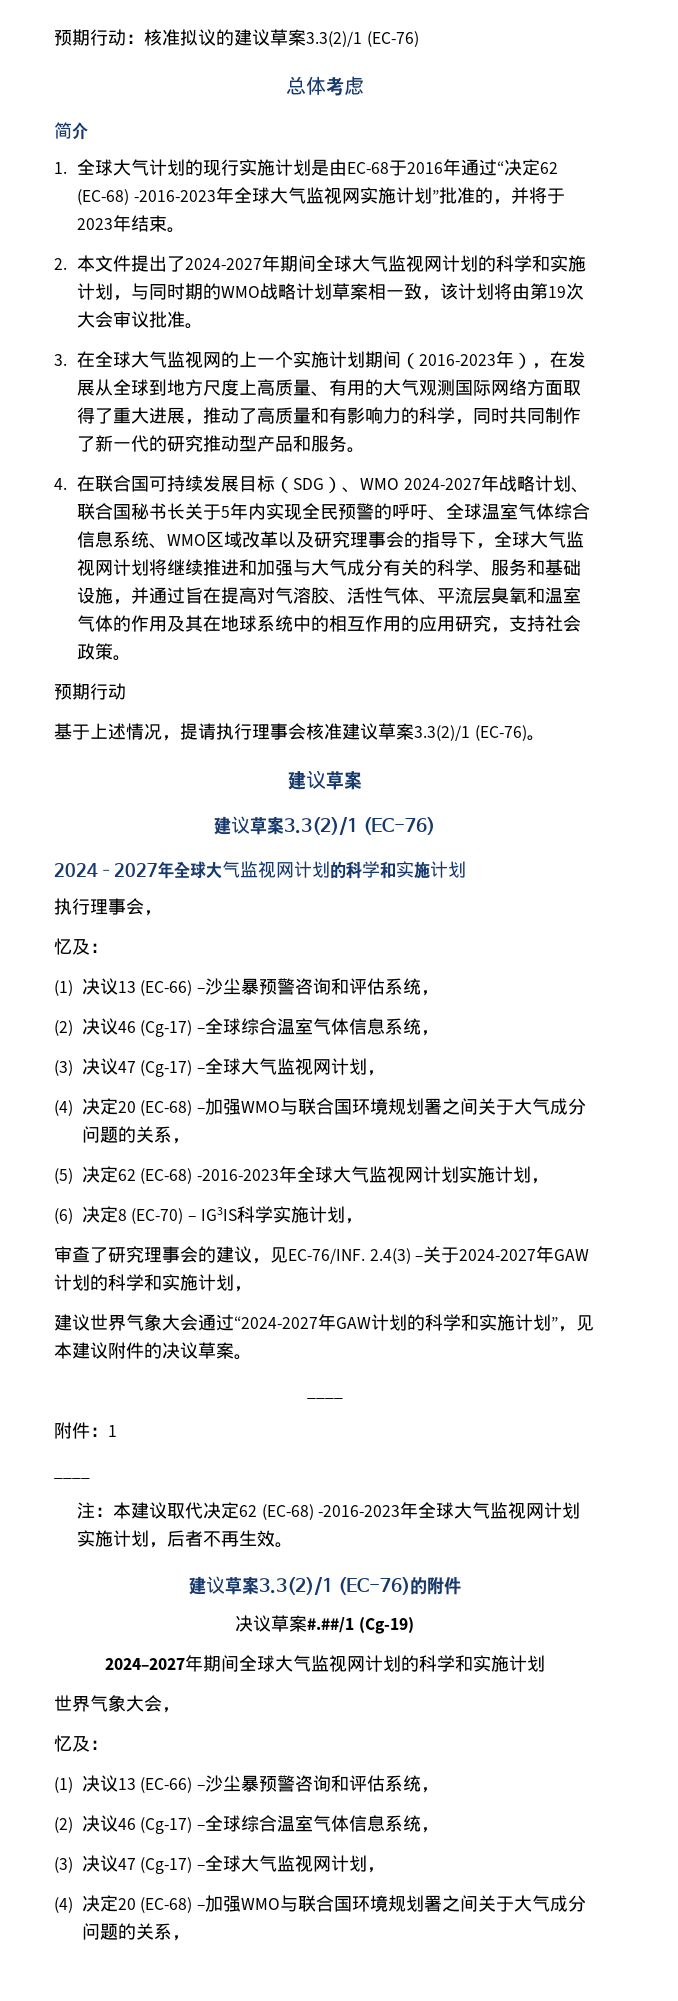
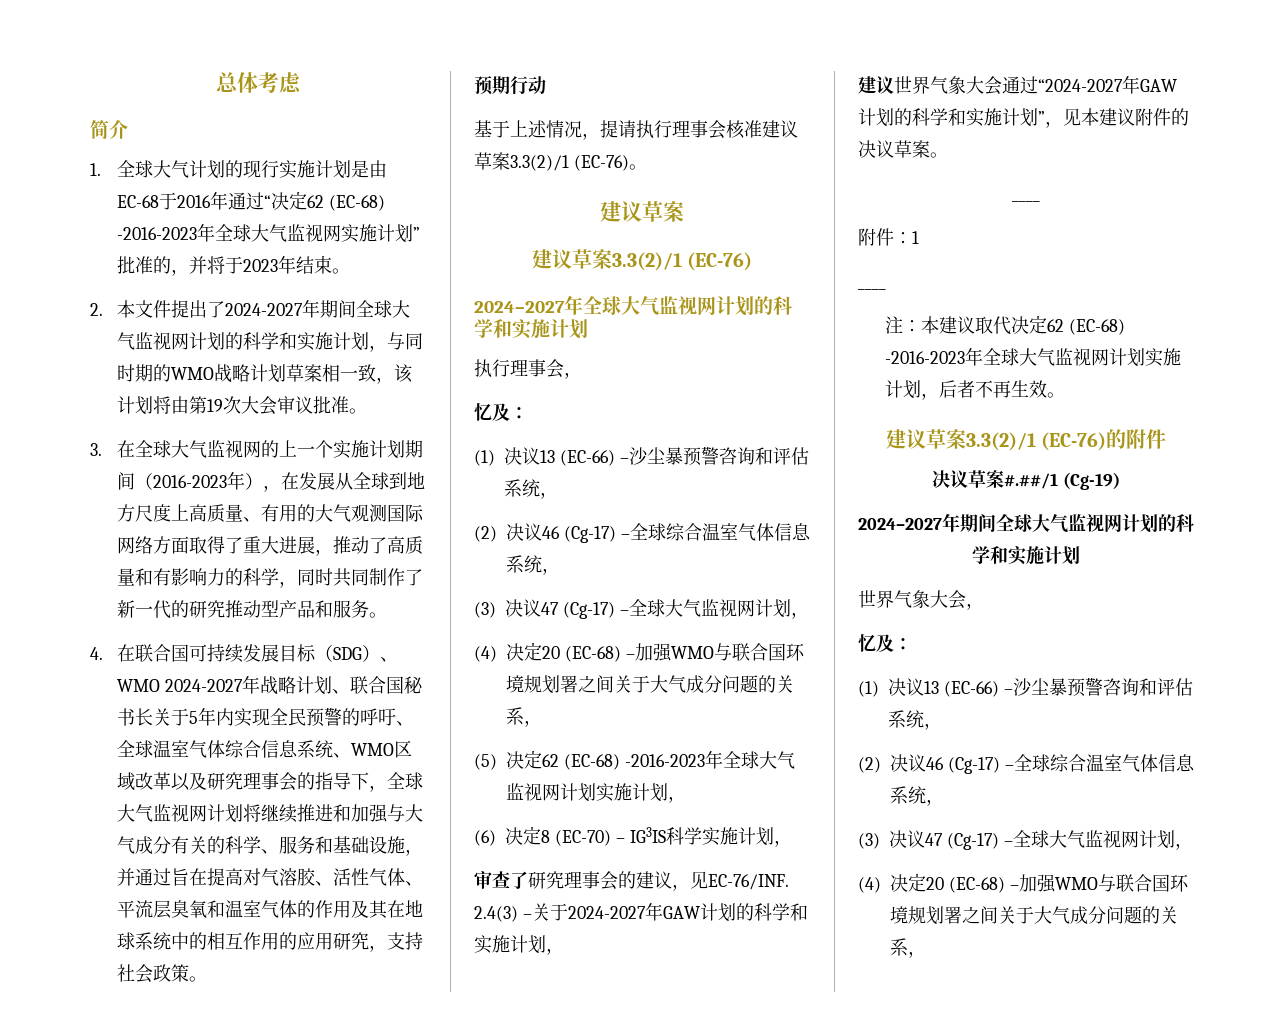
[54,29,419,47] 预期行动：核准拟议的建议草案3.3(2)/1 (EC-76) // -> (216, 82) none

